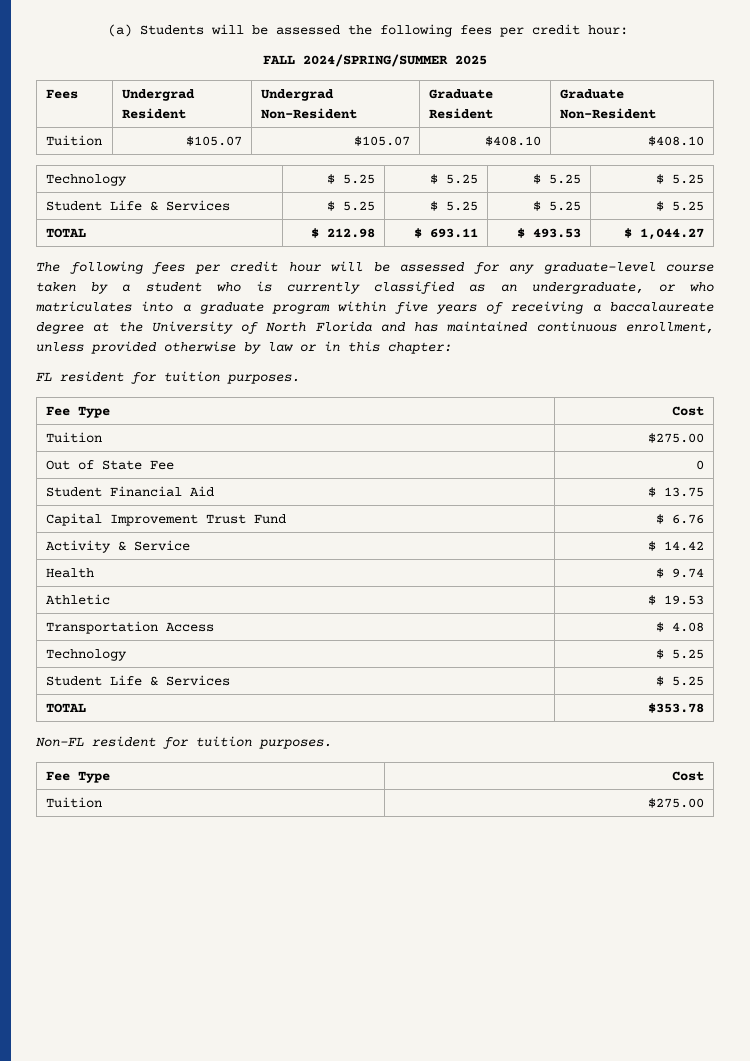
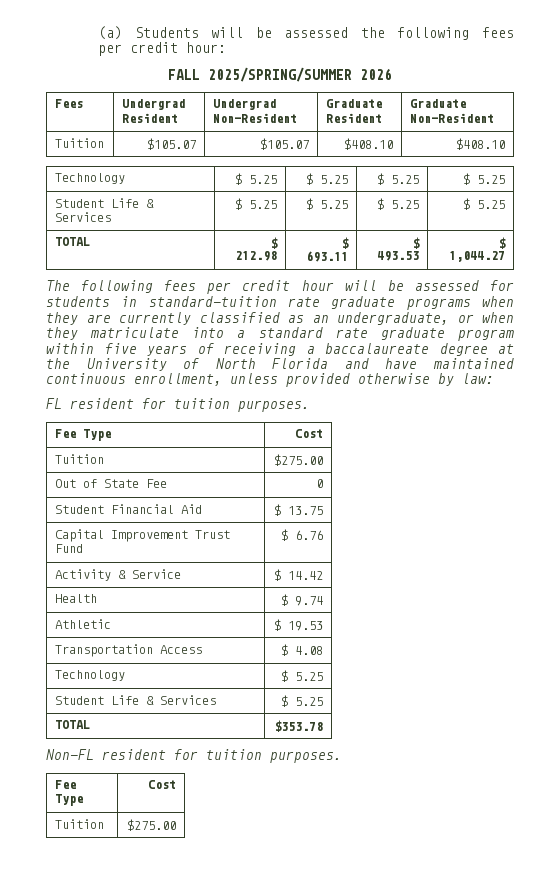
[303,54,487,67] 2024/SPRING/SUMMER 2025 -> [208,67,392,82] 2025/SPRING/SUMMER 2026
[509,262,714,274] [36,281,272,294] any graduate-level course taken by a student who is -> [46,296,514,310] [46,312,111,325] students in standard-tuition rate graduate programs when they are
[690,282,714,292] [36,301,191,312] who matriculates into a -> [482,312,514,323] [46,327,368,340] when they matriculate into a standard rate
[414,322,439,332] has -> [385,358,418,369] have
[268,341,452,354] law or in this chapter: -> [462,373,494,384] law:

